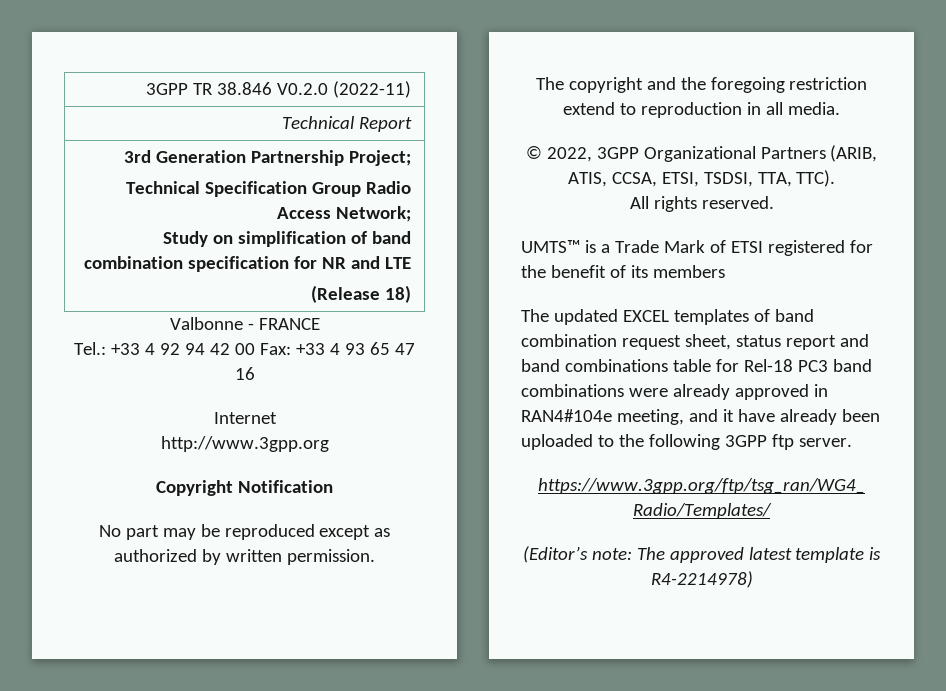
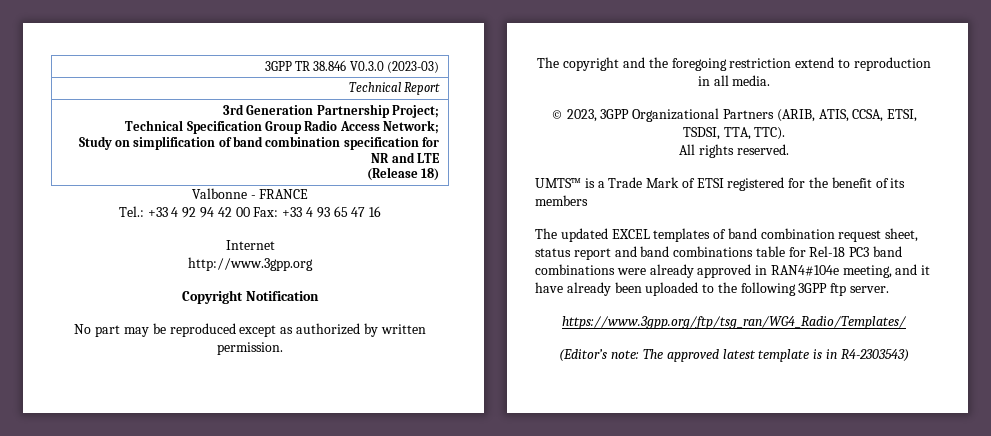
[277,81,412,98] V0.2.0 (2022-11) -> [349,61,440,73] V0.3.0 (2023-03)
[546,147,592,162] 2022, -> [566,109,597,122] 2023,
[650,571,753,588] R4-2214978) -> [825,349,909,362] in R4-2303543)

